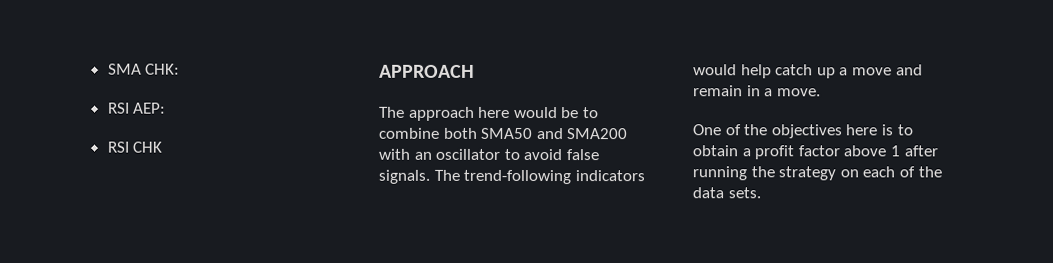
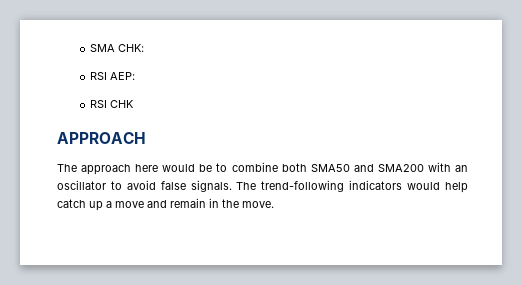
[764,88,774,97] a -> [222,199,239,208] the
[692,124,914,139] [692,145,938,160] [692,166,942,181] [692,187,761,199] // One of the objectives here is to obtain a profit factor above 1 after running the strategy on each of the data sets. -> (274, 204) none

